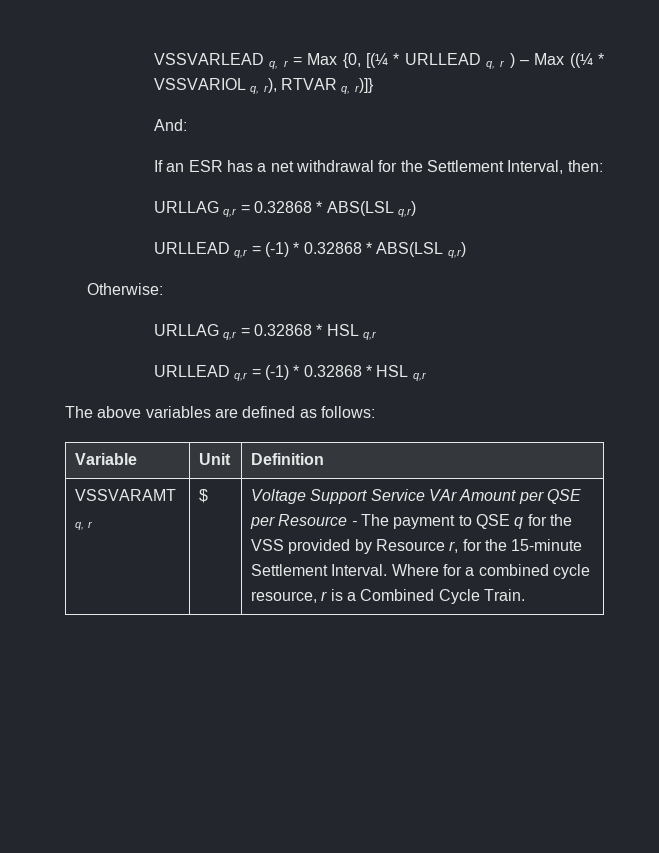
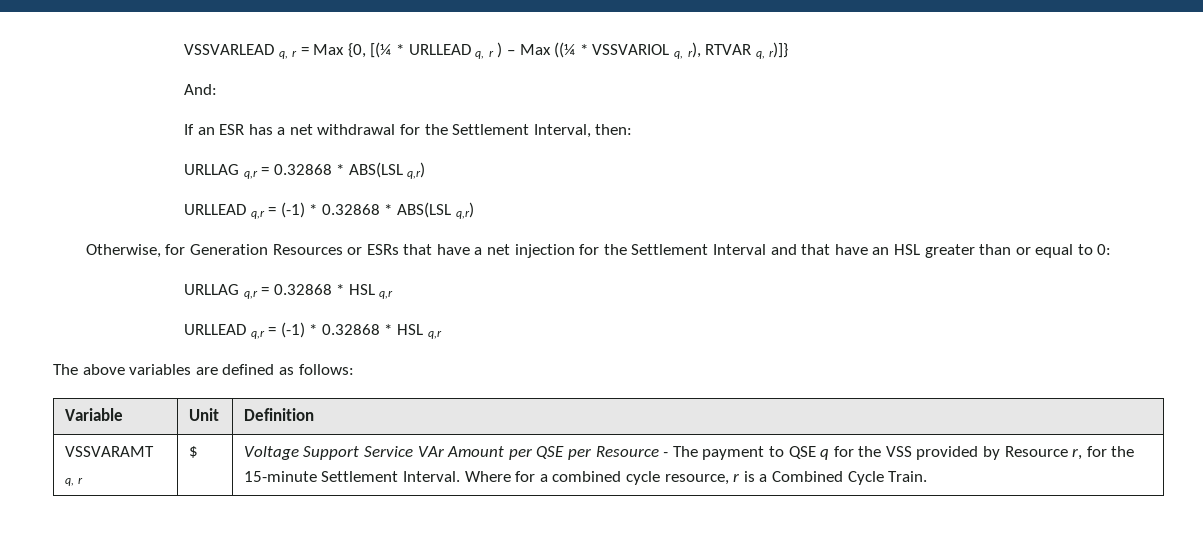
[87,283,164,295] Otherwise: -> [85,244,1112,258] Otherwise, for Generation Resources or ESRs that have a net injection for the Settlement Interval and that have an HSL greater than or equal to 0:

